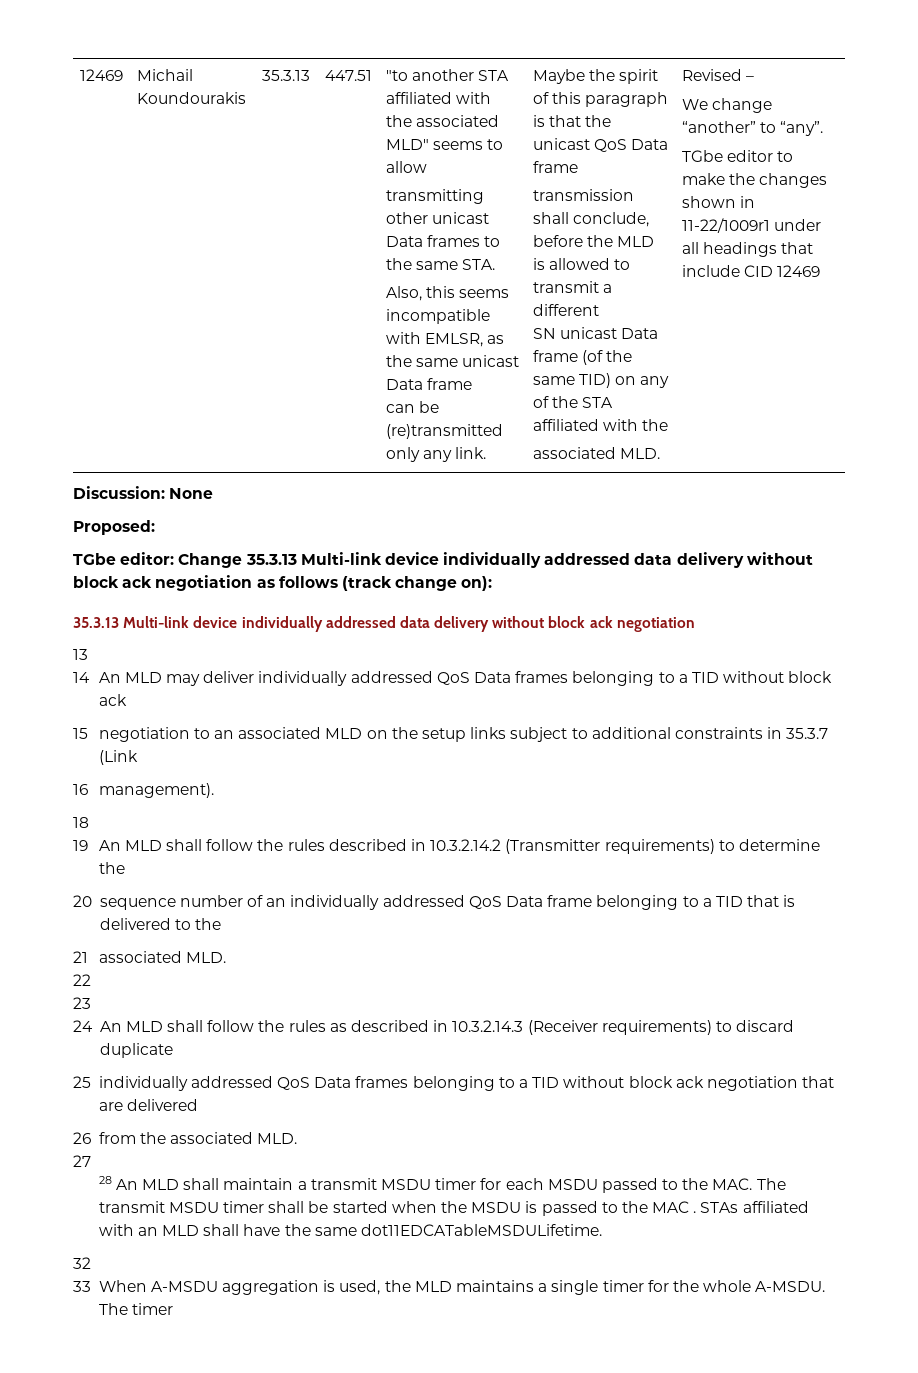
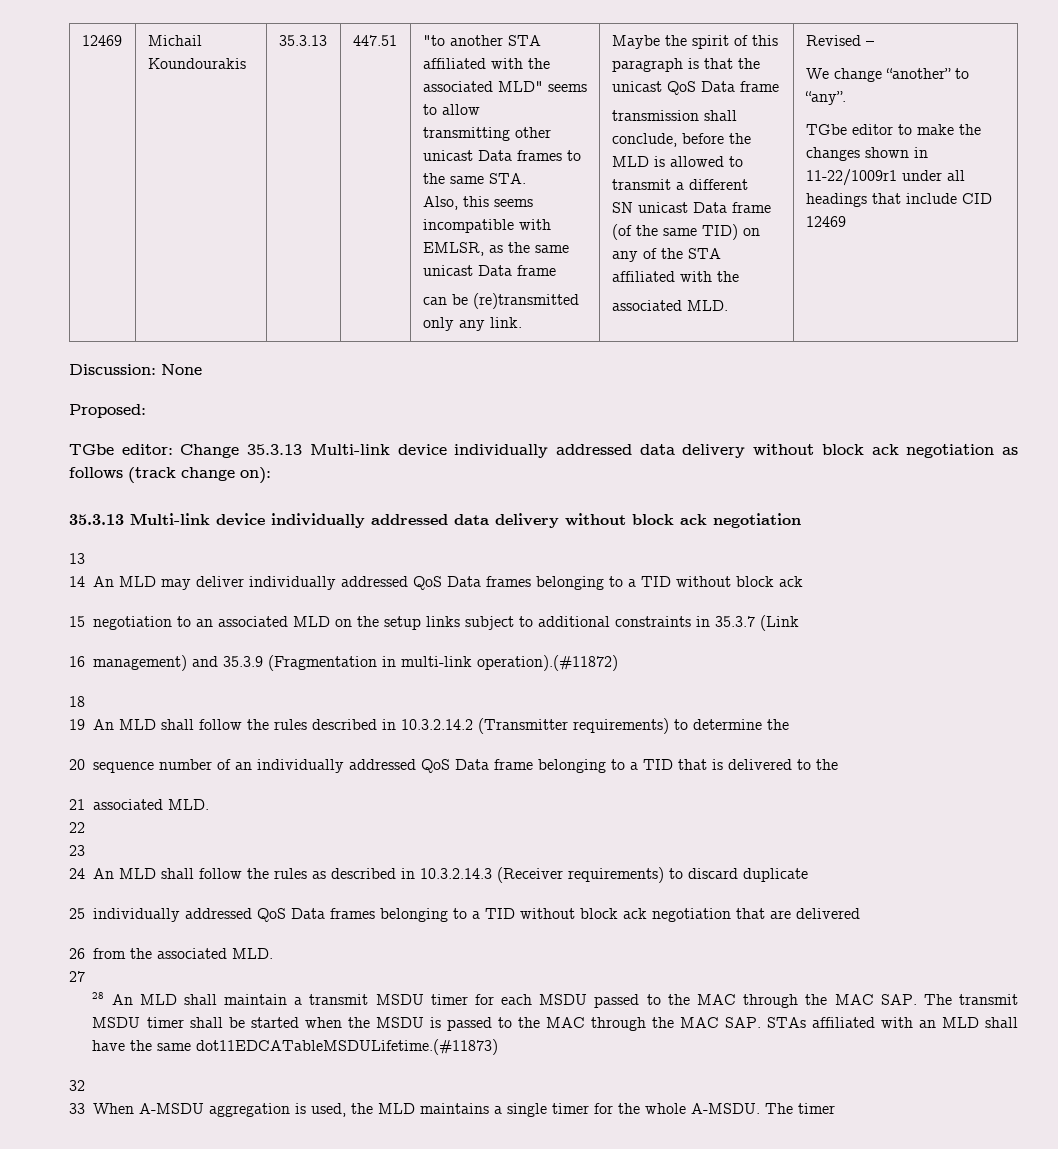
[98,783,214,798] management). -> [93,655,618,671] management) and 35.3.9 (Fragmentation in multi-link operation).(#11872)
[712,1178,753,1190] MAC. -> [696,994,917,1008] MAC through the MAC SAP.
[693,1211,697,1213] . -> [590,1017,761,1031] through the MAC SAP.
[361,1224,603,1236] dot11EDCATableMSDULifetime. -> [196,1039,499,1055] dot11EDCATableMSDULifetime.(#11873)

